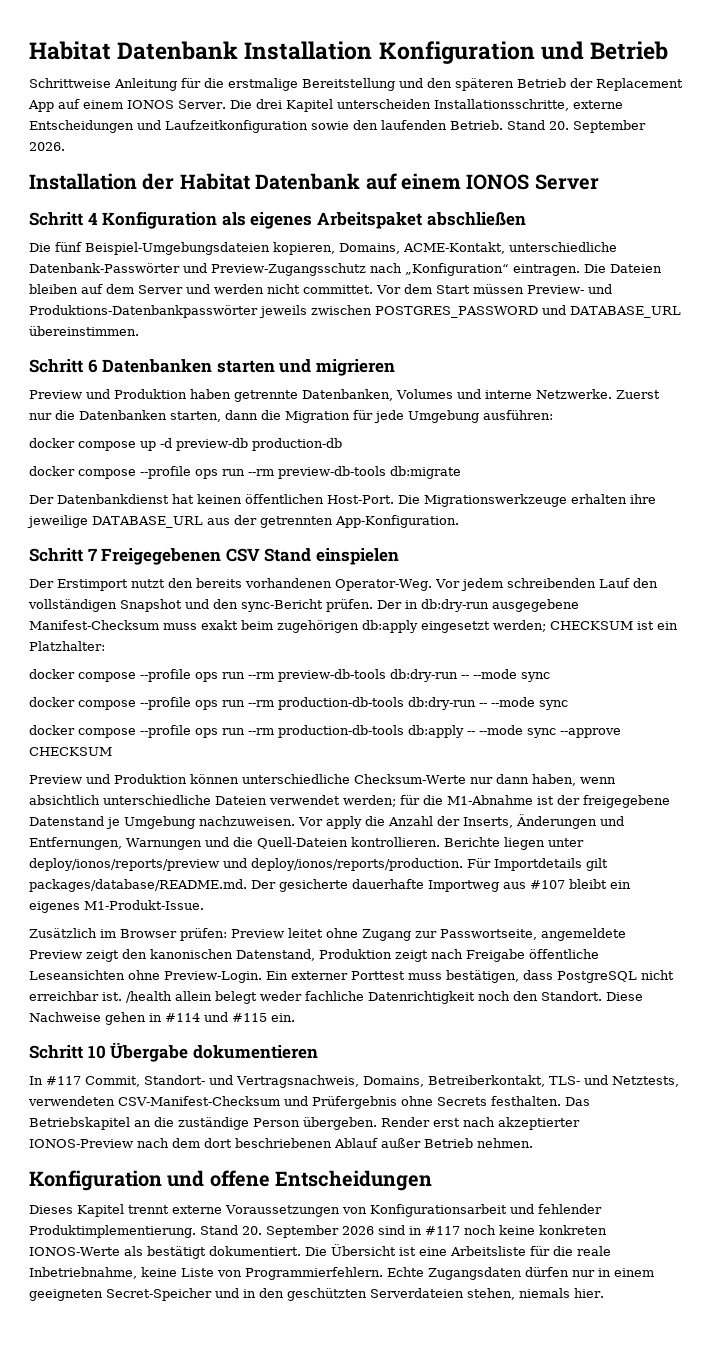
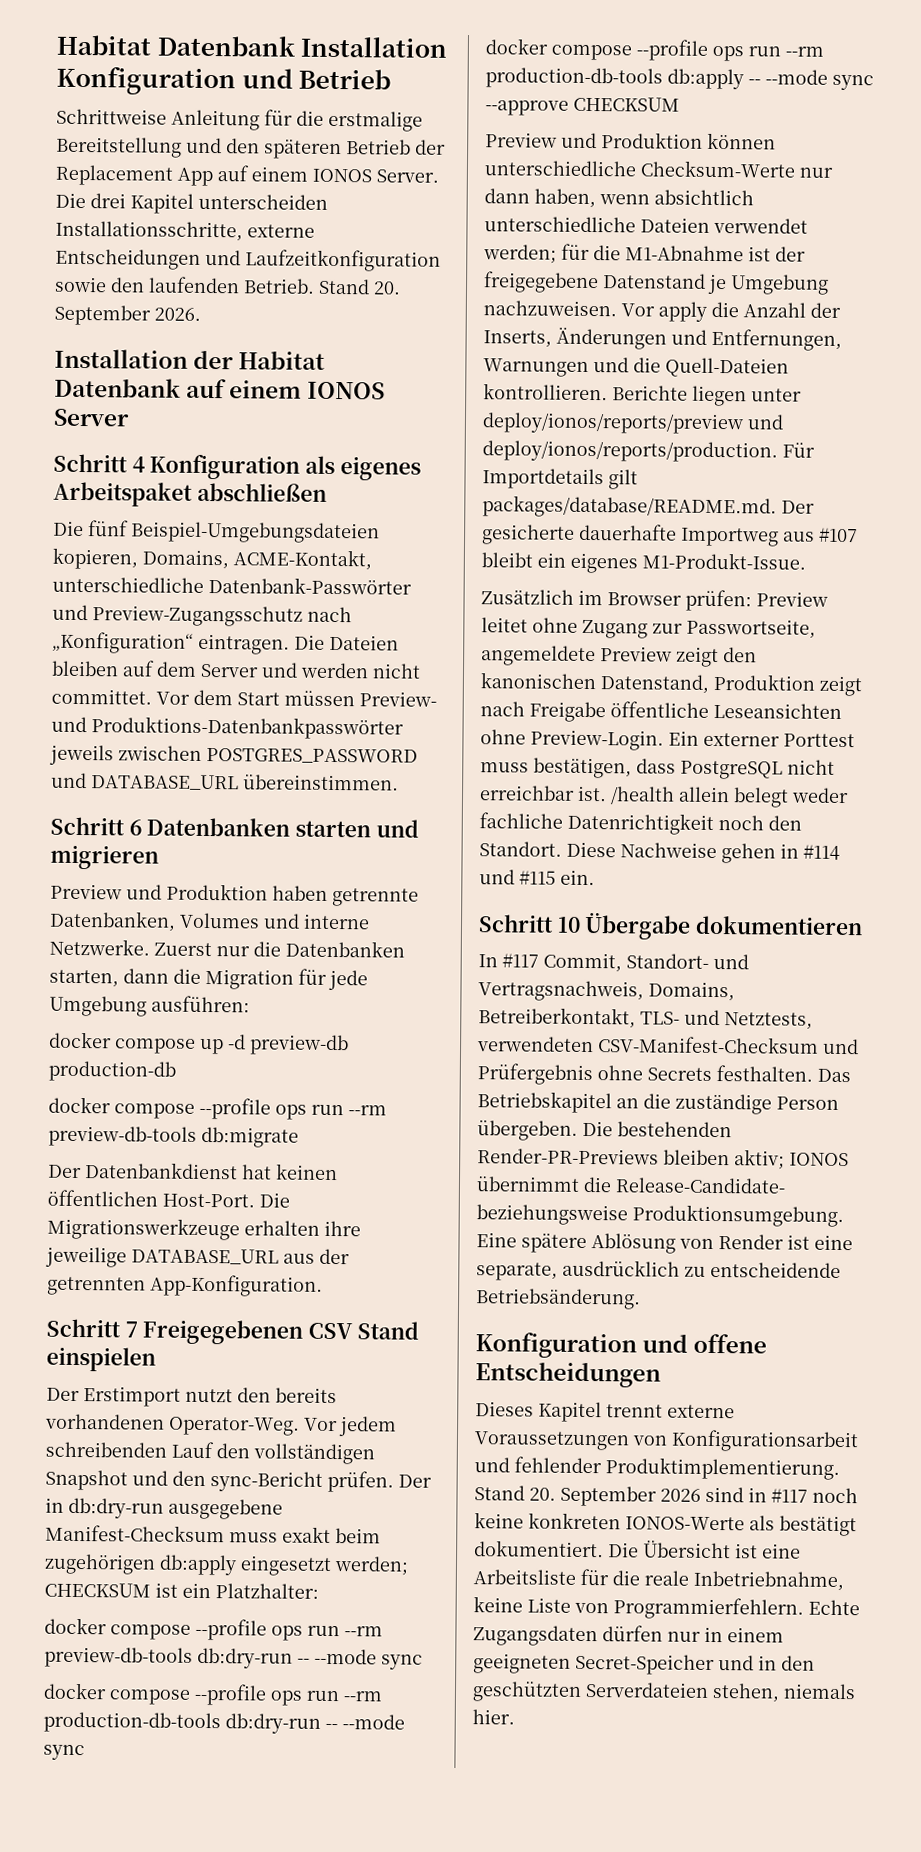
[381,1117,580,1130] [29,1138,533,1148] Render erst nach akzeptierter IONOS-Preview nach dem dort beschriebenen Ablauf außer Betrieb nehmen. -> [582,1120,732,1138] [477,1148,849,1170] [476,1176,786,1194] [476,1204,844,1228] [476,1232,853,1254] [476,1259,841,1281] [475,1288,641,1310] Die bestehenden Render-PR-Previews bleiben aktiv; IONOS übernimmt die Release-Candidate- beziehungsweise Produktionsumgebung. Eine spätere Ablösung von Render ist eine separate, ausdrücklich zu entscheidende Betriebsänderung.

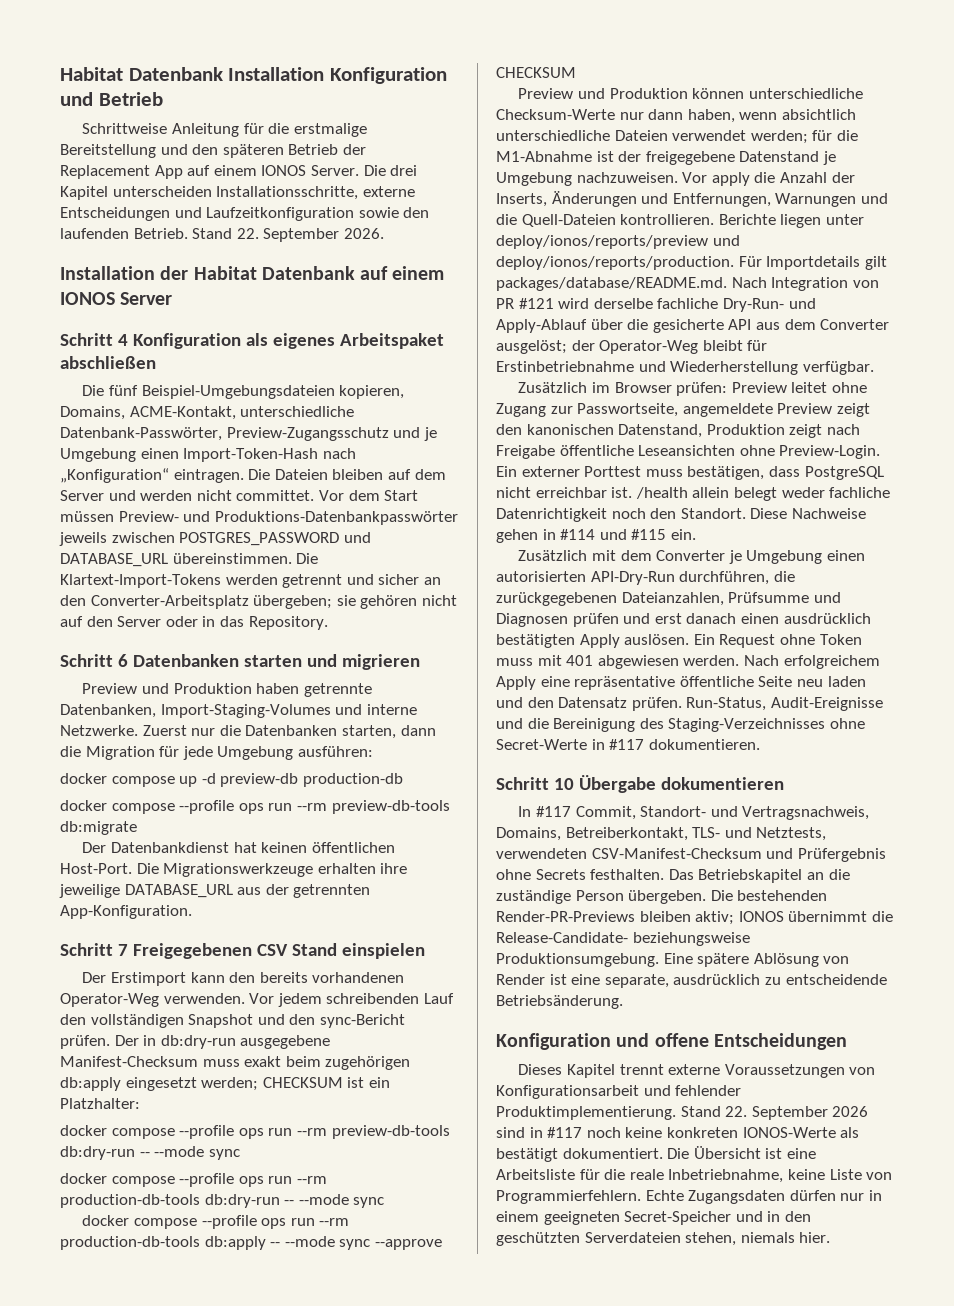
[373,281,401,295] 20. -> [236,228,259,239] 22.
[208,577,412,595] [52,604,303,627] Datenbank-Passwörter und Preview-Zugangsschutz -> [60,427,437,441] [60,448,319,462] Datenbank-Passwörter, Preview-Zugangsschutz und je Umgebung einen Import-Token-Hash
(399, 782) none -> [296,553,319,564] [60,574,441,588] [60,595,457,609] [60,616,328,630] Die Klartext-Import-Tokens werden getrennt und sicher an den Converter-Arbeitsplatz übergeben; sie gehören nicht auf den Server oder in das Repository.
[179,912,260,929] Volumes -> [160,704,331,718] Import-Staging-Volumes
[185,1388,233,1403] nutzt -> [190,972,225,983] kann
[168,1416,300,1436] Operator-Weg. -> [60,993,245,1007] Operator-Weg verwenden.
[781,500,815,514] [481,523,858,547] [481,552,806,574] Der gesicherte dauerhafte Importweg aus #107 bleibt ein eigenes M1-Produkt-Issue. -> [731,277,879,291] [496,298,816,312] [496,319,890,333] [496,340,768,354] [496,361,874,375] Nach Integration von PR #121 wird derselbe fachliche Dry-Run- und Apply-Ablauf über die gesicherte API aus dem Converter ausgelöst; der Operator-Weg bleibt für Erstinbetriebnahme und Wiederherstellung verfügbar.
(595, 877) none -> [518,550,865,564] [496,571,795,585] [496,592,841,606] [496,613,871,627] [496,634,862,648] [496,655,880,669] [496,676,866,690] [496,697,883,711] [496,718,865,732] [496,739,760,750] // Zusätzlich mit dem Converter je Umgebung einen autorisierten API-Dry-Run durchführen, die zurückgegebenen Dateianzahlen, Prüfsumme und Diagnosen prüfen und erst danach einen ausdrücklich bestätigten Apply auslösen. Ein Request ohne Token muss mit 401 abgewiesen werden. Nach erfolgreichem Apply eine repräsentative öffentliche Seite neu laden und den Datensatz prüfen. Run-Status, Audit-Ereignisse und die Bereinigung des Staging-Verzeichnisses ohne Secret-Werte in #117 dokumentieren.
[529,1487,556,1501] 20. -> [725,1106,748,1117] 22.

